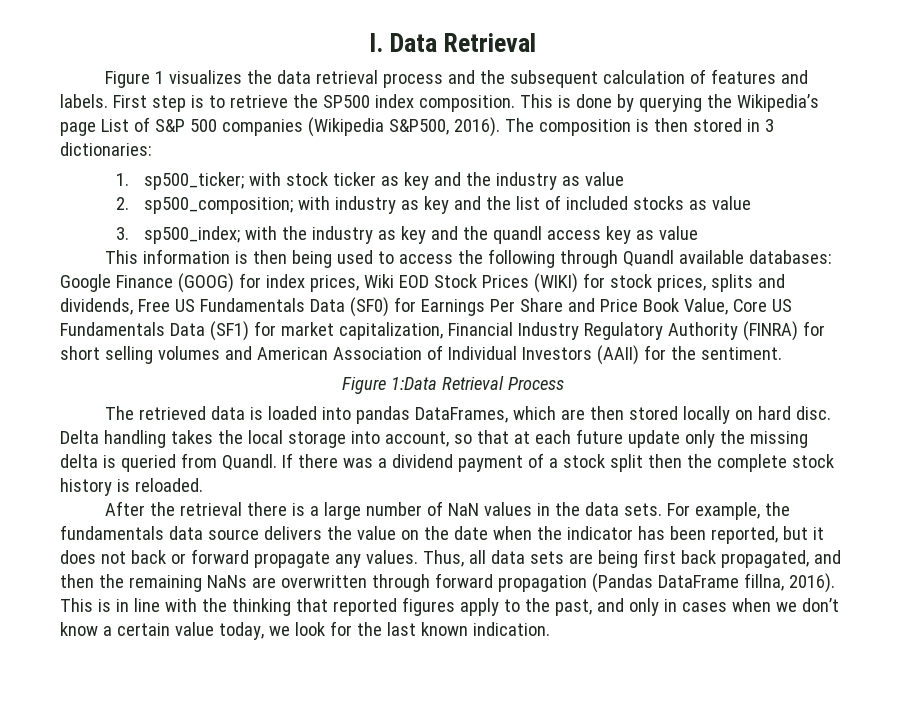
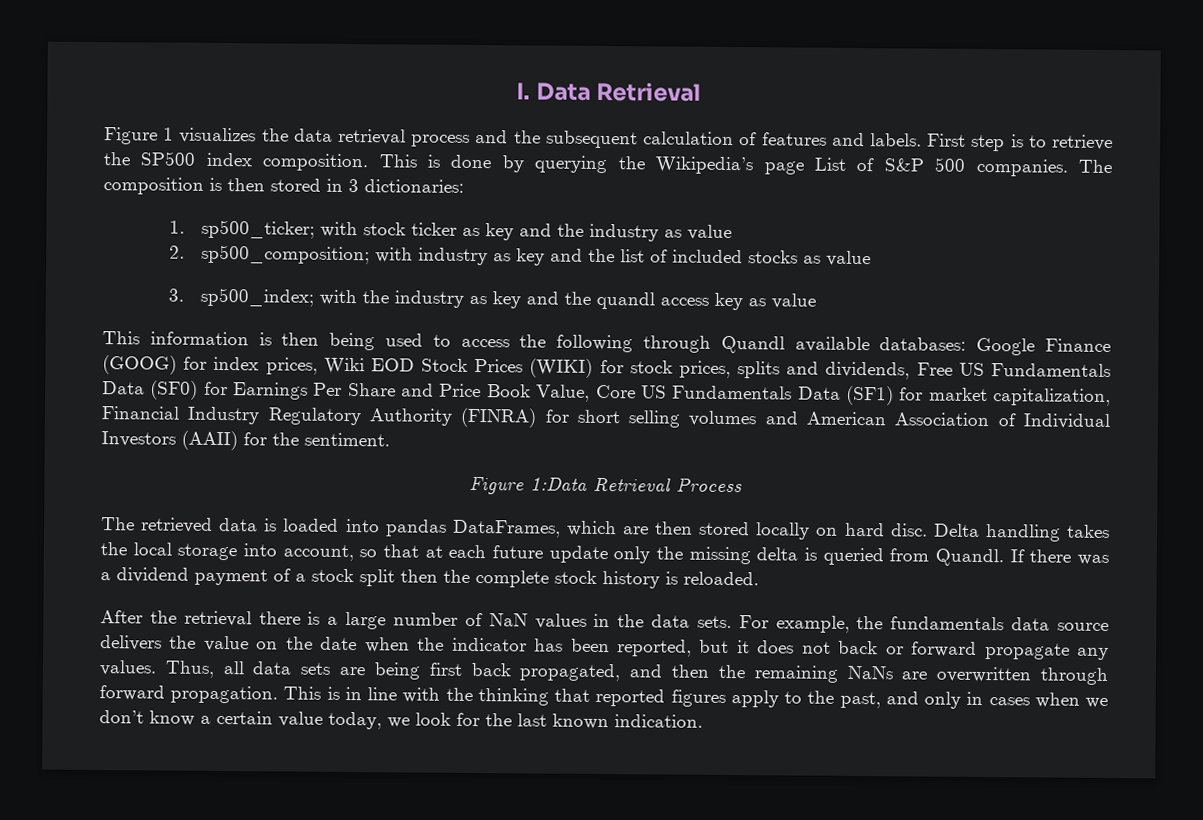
[221,117,500,137] companies (Wikipedia S&P500, 2016). -> [975,158,1068,177] companies.
[497,573,835,593] propagation (Pandas DataFrame fillna, 2016). -> [170,685,279,704] propagation.

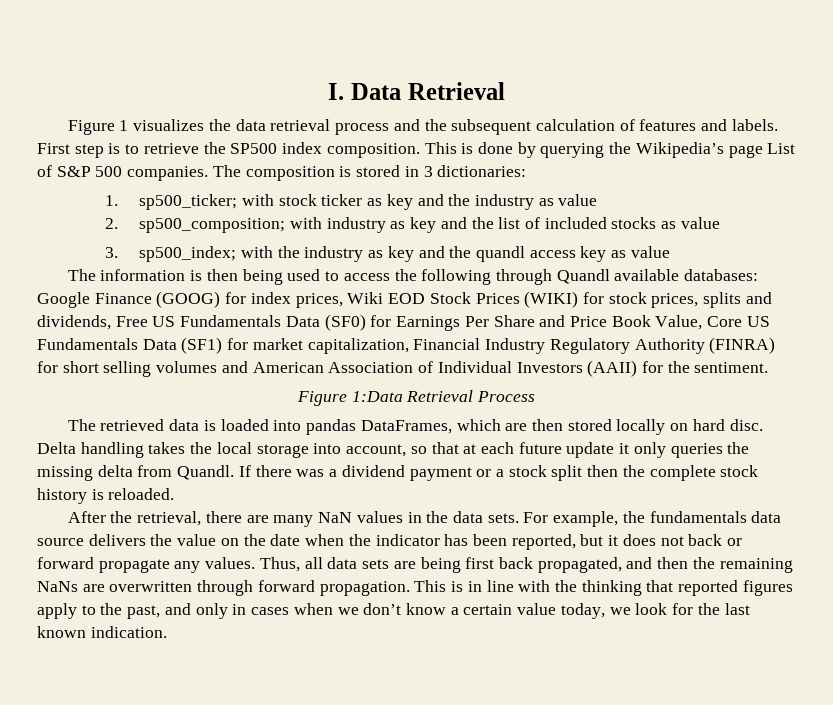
[227,178,265,192] then -> (352, 171) none
[102,331,140,345] This -> [67,269,96,281] The
[613,546,651,564] only -> [619,442,723,458] it only queries
[803,547,884,566] is queried -> (133, 471) none
[273,568,291,582] of -> [476,469,492,477] or
[183,610,483,630] retrieval there is a large number of -> [137,511,314,527] retrieval, there are many

